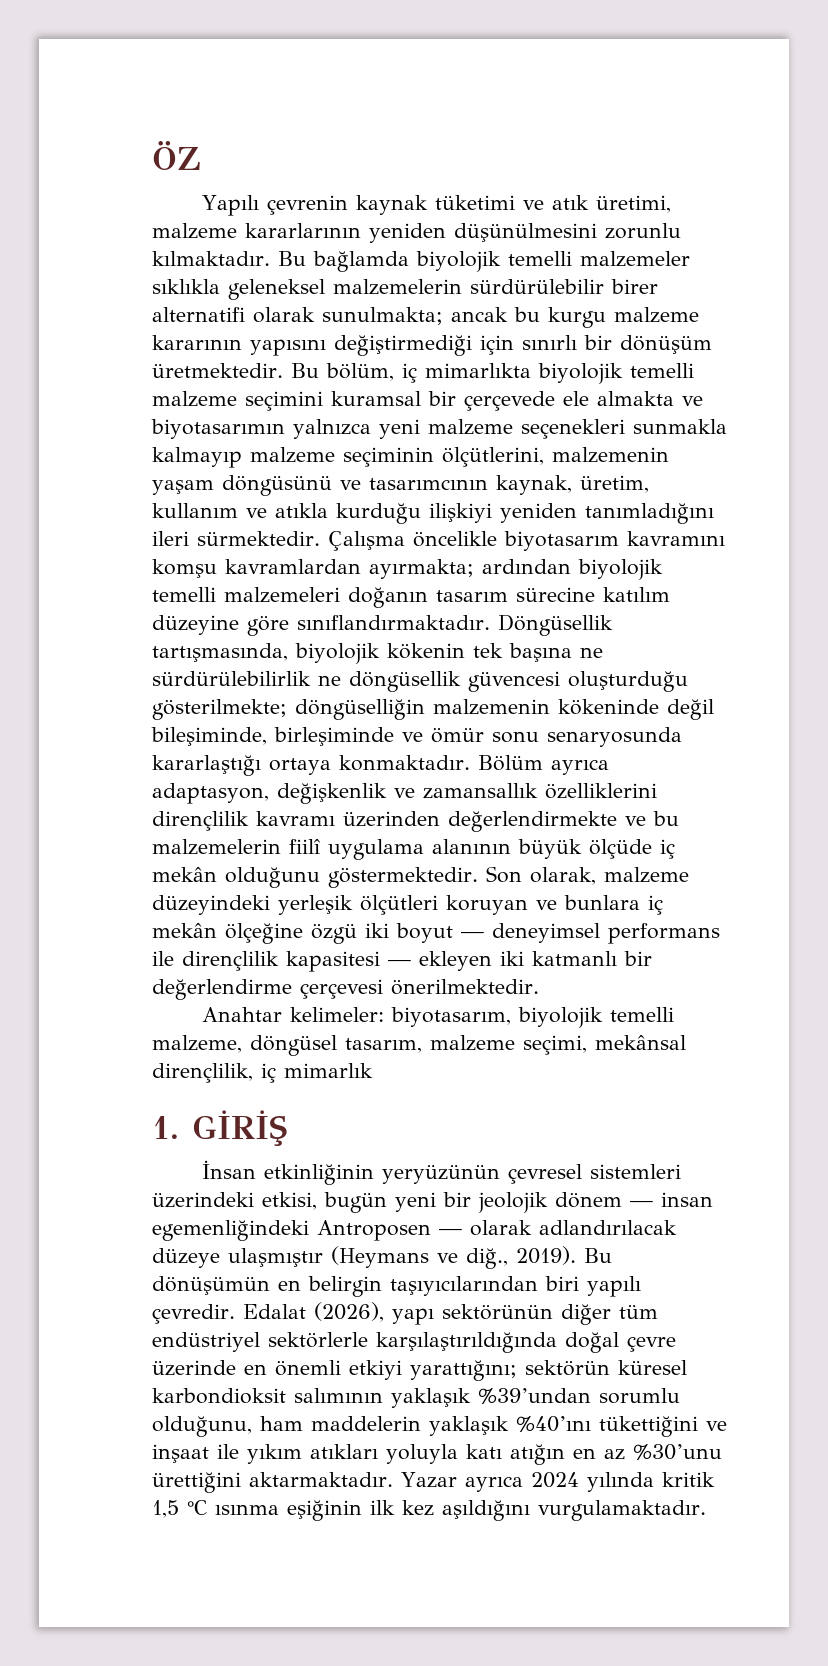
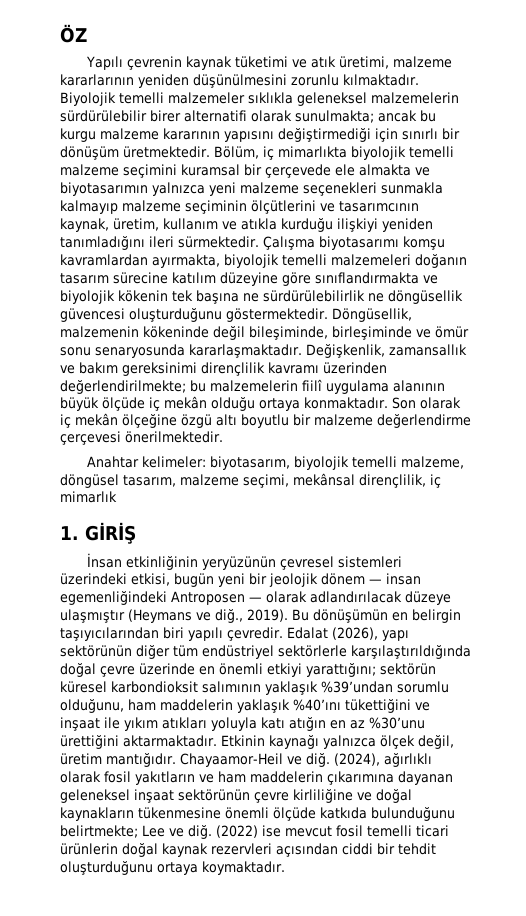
[277,251,501,272] Bu bağlamda biyolojik -> [60,92,116,106] Biyolojik
[290,363,394,381] Bu bölüm, -> [213,146,259,159] Bölüm,
[442,447,669,467] [152,475,332,496] ölçütlerini, malzemenin yaşam döngüsünü -> [251,200,316,214] ölçütlerini
[412,531,725,551] [152,559,571,579] öncelikle biyotasarım kavramını komşu kavramlardan ayırmakta; ardından -> [318,236,445,250] [60,254,220,268] biyotasarımı komşu kavramlardan ayırmakta,
[297,614,613,636] [152,643,288,662] sınıflandırmaktadır. Döngüsellik tartışmasında, -> [315,272,438,284] sınıflandırmakta ve
[568,671,688,692] [152,699,425,720] oluşturduğu gösterilmekte; döngüselliğin -> [129,308,412,322] oluşturduğunu göstermektedir. Döngüsellik,
[152,755,609,776] [152,783,657,804] kararlaştığı ortaya konmaktadır. Bölüm ayrıca adaptasyon, değişkenlik ve zamansallık özelliklerini -> [189,344,467,358] [60,362,197,376] kararlaşmaktadır. Değişkenlik, zamansallık ve bakım gereksinimi
[448,811,646,832] değerlendirmekte ve -> [60,380,186,394] değerlendirilmekte;
[225,866,689,888] [152,895,663,915] [152,923,720,944] [152,951,652,972] olduğunu göstermektedir. Son olarak, malzeme düzeyindeki yerleşik ölçütleri koruyan ve bunlara iç mekân ölçeğine özgü iki boyut — deneyimsel performans ile dirençlilik kapasitesi — ekleyen iki katmanlı bir -> [211,397,461,411] [60,413,373,428] olduğu ortaya konmaktadır. Son olarak iç mekân ölçeğine özgü altı boyutlu bir malzeme
[400,1472,715,1492] [152,1500,706,1521] Yazar ayrıca 2024 yılında kritik 1,5 °C ısınma eşiğinin ilk kez aşıldığını vurgulamaktadır. -> [220,735,454,749] [60,753,432,767] [60,771,453,785] [60,789,412,803] [60,807,455,821] [60,825,449,839] [60,843,436,857] [60,861,285,875] Etkinin kaynağı yalnızca ölçek değil, üretim mantığıdır. Chayaamor-Heil ve diğ. (2024), ağırlıklı olarak fosil yakıtların ve ham maddelerin çıkarımına dayanan geleneksel inşaat sektörünün çevre kirliliğine ve doğal kaynakların tükenmesine önemli ölçüde katkıda bulunduğunu belirtmekte; Lee ve diğ. (2022) ise mevcut fosil temelli ticari ürünlerin doğal kaynak rezervleri açısından ciddi bir tehdit oluşturduğunu ortaya koymaktadır.

